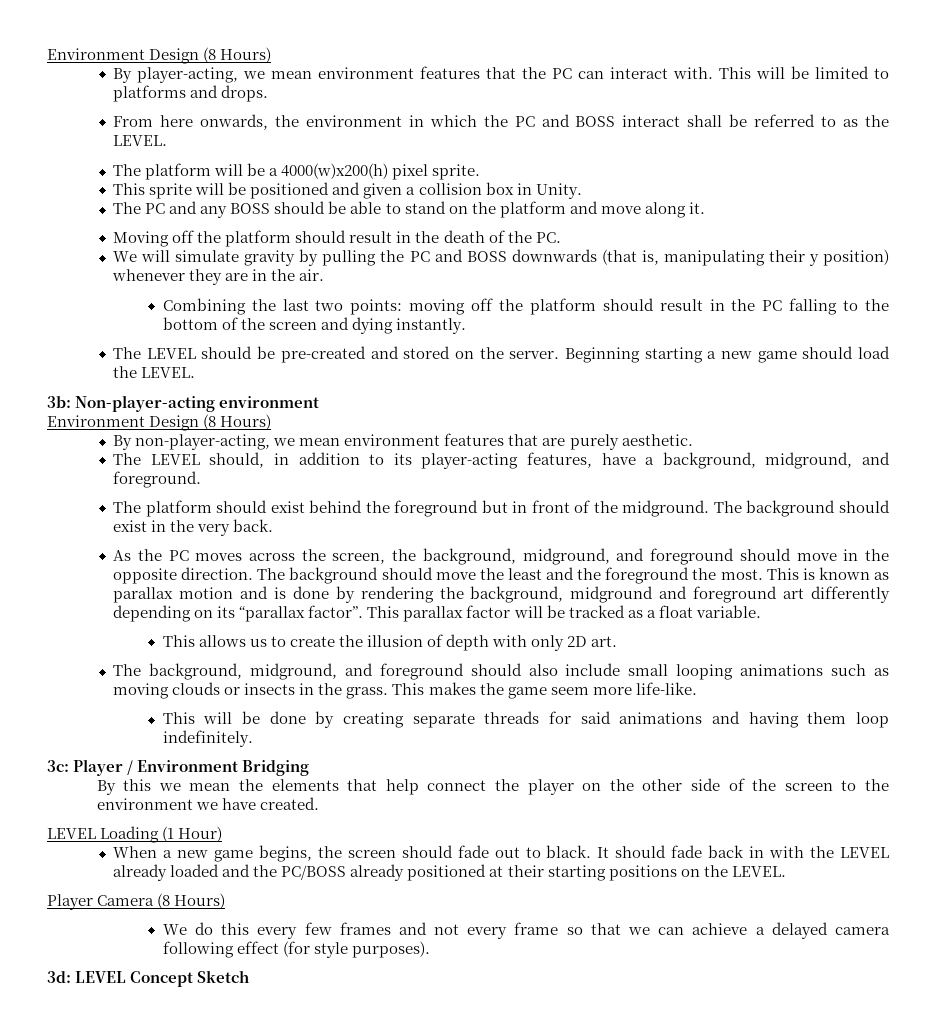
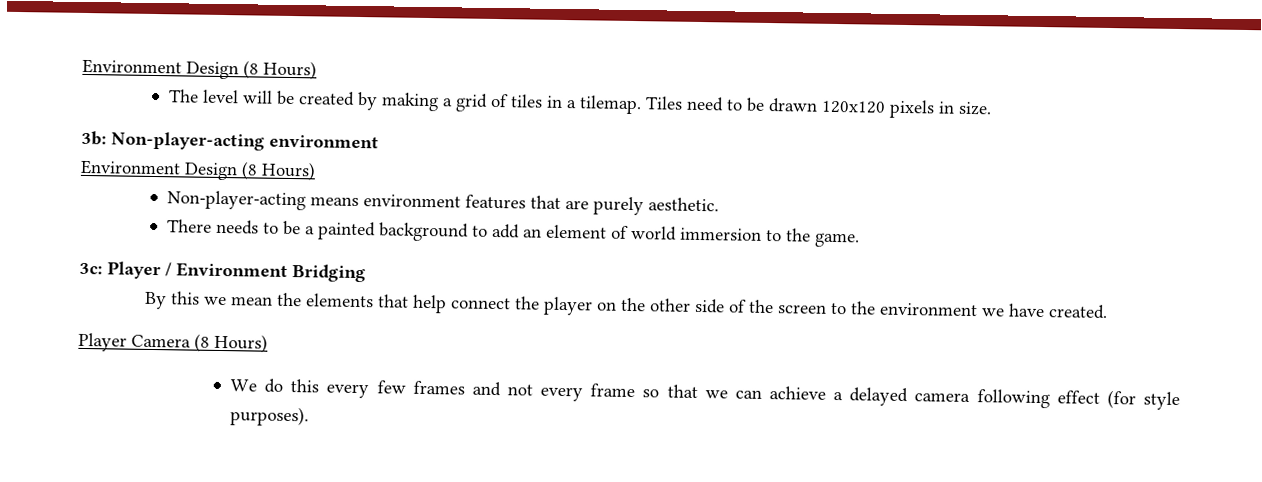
[47,47,272,64] [113,66,890,83] [113,85,269,102] [113,114,890,130] [113,135,168,146] [113,163,481,180] [113,182,582,199] [113,201,705,218] [113,230,561,247] [113,249,890,266] [112,269,325,285] [162,298,890,315] [162,317,467,334] [113,346,891,363] [113,366,196,378] Environment Design (8 Hours) // By player-acting, we mean environment features that the PC can interact with. This will be limited to platforms and drops. // From here onwards, the environment in which the PC and BOSS interact shall be referred to as the LEVEL. // The platform will be a 4000(w)x200(h) pixel sprite. // This sprite will be positioned and given a collision box in Unity. // The PC and any BOSS should be able to stand on the platform and move along it. // Moving off the platform should result in the death of the PC. // We will simulate gravity by pulling the PC and BOSS downwards (that is, manipulating their y position) whenever they are in the air. // Combining the last two points: moving off the platform should result in the PC falling to the bottom of the screen and dying instantly. // The LEVEL should be pre-created and stored on the server. Beginning starting a new game should load the LEVEL. -> [82,58,317,80] [167,89,992,119] Environment Design (8 Hours) // The level will be created by making a grid of tiles in a tilemap. Tiles need to be drawn 120x120 pixels in size.
[113,434,341,450] By non-player-acting, we mean -> [166,190,359,211] Non-player-acting means
[113,452,891,469] [113,471,202,488] [113,500,890,517] [113,519,274,536] [113,548,890,565] [113,567,890,584] [113,586,890,603] [113,605,761,622] [162,634,618,651] [113,663,889,680] [113,682,697,699] [162,711,890,728] [162,730,253,747] The LEVEL should, in addition to its player-acting features, have a background, midground, and foreground. // The platform should exist behind the foreground but in front of the midground. The background should exist in the very back. // As the PC moves across the screen, the background, midground, and foreground should move in the opposite direction. The background should move the least and the foreground the most. This is known as parallax motion and is done by rendering the background, midground and foreground art differently depending on its “parallax factor”. This parallax factor will be tracked as a float variable. // This allows us to create the illusion of depth with only 2D art. // The background, midground, and foreground should also include small looping animations such as moving clouds or insects in the grass. This makes the game seem more life-like. // This will be done by creating separate threads for said animations and having them loop indefinitely. -> [166,219,860,248] There needs to be a painted background to add an element of world immersion to the game.
[47,826,223,843] [113,845,890,862] [113,864,786,881] // LEVEL Loading (1 Hour) // When a new game begins, the screen should fade out to black. It should fade back in with the LEVEL already loaded and the PC/BOSS already positioned at their starting positions on the LEVEL. -> (1109, 311) none
[47,970,250,987] // 3d: LEVEL Concept Sketch -> (309, 416) none

